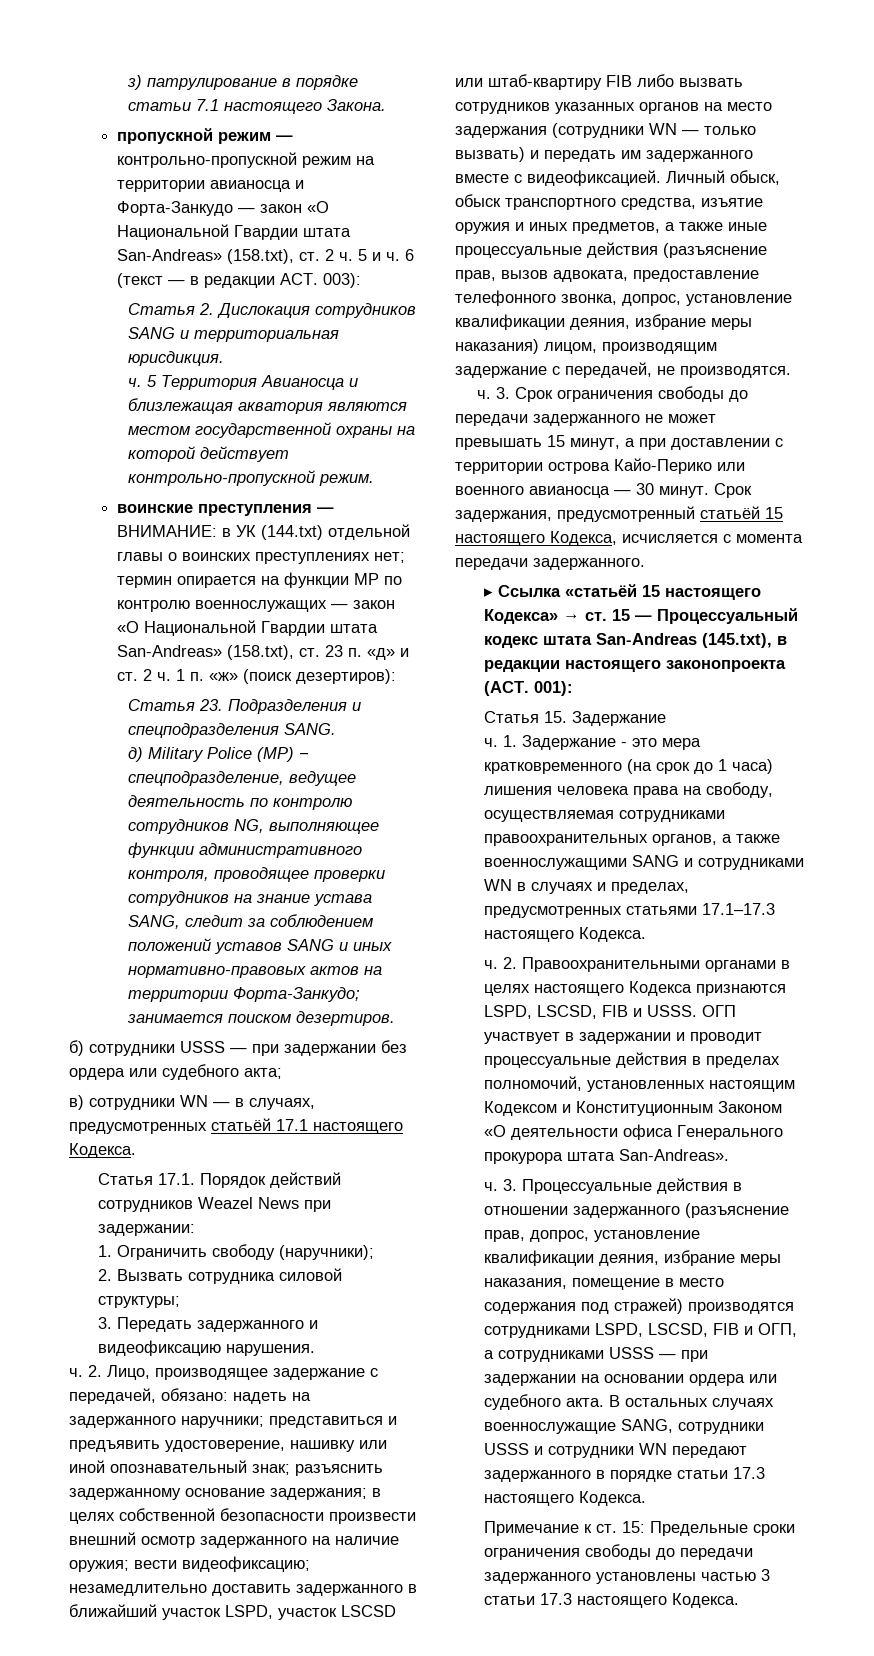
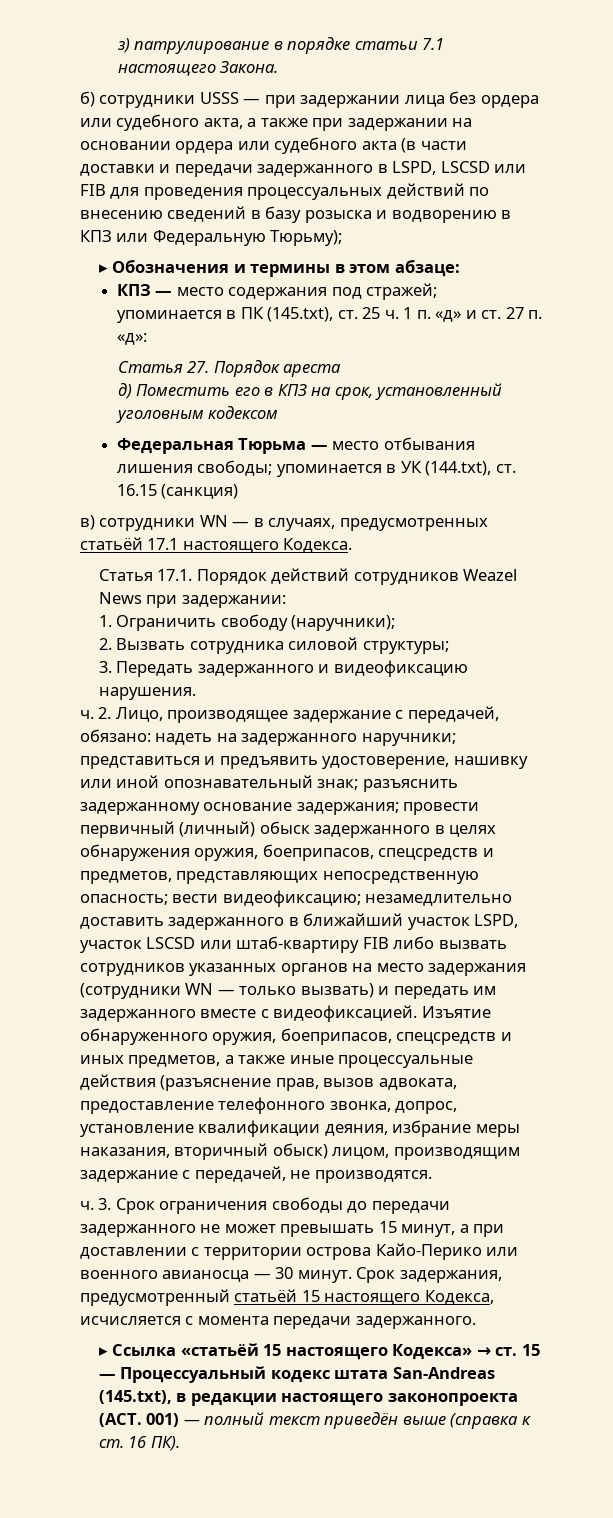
[116,128,293,144] [116,152,375,168] [116,180,304,192] [116,201,329,216] [116,224,351,240] [116,249,414,264] [116,273,361,288] [127,303,416,318] [127,327,339,342] [127,351,224,366] [127,375,358,390] [127,398,407,414] [127,422,415,438] [127,446,289,462] [127,470,374,486] [116,504,334,516] [116,524,410,540] [116,552,405,564] [116,572,402,588] [116,600,395,612] [116,620,378,636] [116,645,409,660] [116,669,396,684] [127,699,361,714] [127,723,336,738] [127,747,309,762] [127,771,356,786] [127,795,352,810] [127,819,379,834] [127,842,362,858] [127,867,385,882] [127,891,372,906] [127,914,373,929] [127,938,392,954] [127,966,382,978] [127,987,360,1002] [126,1011,395,1026] // пропускной режим — контрольно-пропускной режим на территории авианосца и Форта-Занкудо — закон «О Национальной Гвардии штата San-Andreas» (158.txt), ст. 2 ч. 5 и ч. 6 (текст — в редакции ACT. 003): // Статья 2. Дислокация сотрудников SANG и территориальная юрисдикция. // ч. 5 Территория Авианосца и близлежащая акватория являются местом государственной охраны на которой действует контрольно-пропускной режим. // воинские преступления — ВНИМАНИЕ: в УК (144.txt) отдельной главы о воинских преступлениях нет; термин опирается на функции MP по контролю военнослужащих — закон «О Национальной Гвардии штата San-Andreas» (158.txt), ст. 23 п. «д» и ст. 2 ч. 1 п. «ж» (поиск дезертиров): // Статья 23. Подразделения и спецподразделения SANG. // д) Military Police (MP) − спецподразделение, ведущее деятельность по контролю сотрудников NG, выполняющее функции административного контроля, проводящее проверки сотрудников на знание устава SANG, следит за соблюдением положений уставов SANG и иных нормативно-правовых актов на территории Форта-Занкудо; занимается поиском дезертиров. -> (279, 67) none
(376, 1050) none -> [404,95,445,107] лица
[244,1068,282,1079] акта; -> [203,118,473,131] [80,137,467,154] [80,161,527,177] [80,183,490,200] [80,206,512,223] [80,230,343,246] [98,259,460,277] [117,283,438,300] [117,307,542,323] [117,333,148,345] [117,359,342,377] [117,382,502,400] [115,405,279,423] [117,437,475,454] [117,460,516,477] [117,484,239,499] акта, а также при задержании на основании ордера или судебного акта (в части доставки и передачи задержанного в LSPD, LSCSD или FIB для проведения процессуальных действий по внесению сведений в базу розыска и водворению в КПЗ или Федеральную Тюрьму); // ▸ Обозначения и термины в этом абзаце: // КПЗ — место содержания под стражей; упоминается в ПК (145.txt), ст. 25 ч. 1 п. «д» и ст. 27 п. «д»: // Статья 27. Порядок ареста // д) Поместить его в КПЗ на срок, установленный уголовным кодексом // Федеральная Тюрьма — место отбывания лишения свободы; упоминается в УК (144.txt), ст. 16.15 (санкция)
[372,1488,381,1497] [69,1508,416,1524] [69,1532,399,1548] [69,1560,129,1572] в целях собственной безопасности произвести внешний осмотр задержанного на наличие оружия; -> [403,802,480,815] [80,821,497,838] [80,844,494,861] [80,871,479,884] [80,894,168,905] провести первичный (личный) обыск задержанного в целях обнаружения оружия, боеприпасов, спецсредств и предметов, представляющих непосредственную опасность;
[666,170,780,185] [455,194,763,210] [455,222,510,234] Личный обыск, обыск транспортного средства, изъятие оружия -> [421,1006,491,1018] [80,1028,497,1045] Изъятие обнаруженного оружия, боеприпасов, спецсредств
[455,339,539,354] наказания) -> [80,1143,328,1160] наказания, вторичный обыск)
[534,681,574,696] [484,711,667,726] [484,735,702,750] [484,759,774,774] [484,782,774,798] [484,810,726,822] [484,834,781,846] [484,855,805,870] [484,879,690,894] [484,903,776,918] [484,927,647,942] [484,957,791,972] [484,981,787,996] [484,1005,737,1019] [484,1032,763,1044] [484,1052,781,1068] [484,1076,796,1092] [484,1101,783,1116] [484,1124,784,1140] [484,1149,730,1164] [484,1178,743,1194] [484,1203,790,1218] [484,1230,701,1242] [484,1250,782,1266] [484,1278,725,1290] [484,1298,795,1314] [484,1323,798,1338] [484,1347,709,1362] [484,1374,778,1386] [484,1394,775,1410] [484,1419,765,1434] [484,1443,748,1458] [484,1467,766,1482] [484,1491,647,1506] [484,1521,796,1536] [484,1544,754,1560] [484,1569,771,1584] [484,1593,740,1608] 001): // Статья 15. Задержание // ч. 1. Задержание - это мера кратковременного (на срок до 1 часа) лишения человека права на свободу, осуществляемая сотрудниками правоохранительных органов, а также военнослужащими SANG и сотрудниками WN в случаях и пределах, предусмотренных статьями 17.1–17.3 настоящего Кодекса. // ч. 2. Правоохранительными органами в целях настоящего Кодекса признаются LSPD, LSCSD, FIB и USSS. ОГП участвует в задержании и проводит процессуальные действия в пределах полномочий, установленных настоящим Кодексом и Конституционным Законом «О деятельности офиса Генерального прокурора штата San-Andreas». // ч. 3. Процессуальные действия в отношении задержанного (разъяснение прав, допрос, установление квалификации деяния, избрание меры наказания, помещение в место содержания под стражей) производятся сотрудниками LSPD, LSCSD, FIB и ОГП, а сотрудниками USSS — при задержании на основании ордера или судебного акта. В остальных случаях военнослужащие SANG, сотрудники USSS и сотрудники WN передают задержанного в порядке статьи 17.3 настоящего Кодекса. // Примечание к ст. 15: Предельные сроки ограничения свободы до передачи задержанного установлены частью 3 статьи 17.3 настоящего Кодекса. -> [146,1411,531,1429] [98,1436,180,1451] 001) — полный текст приведён выше (справка к ст. 16 ПК).

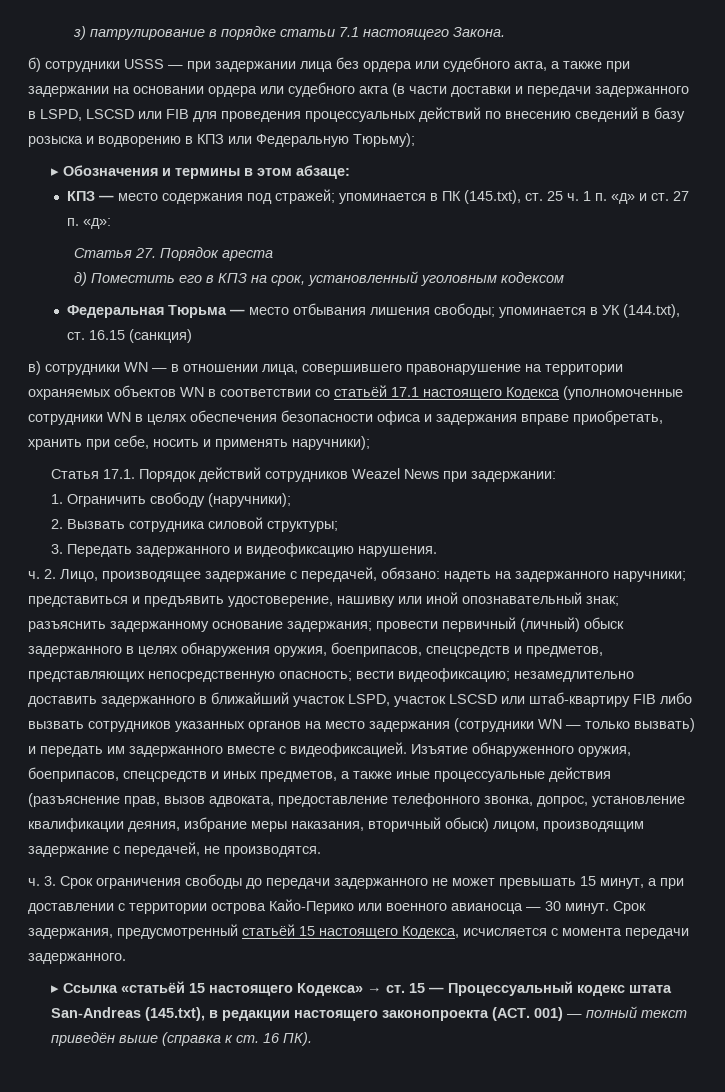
[268,518,488,531] [80,537,353,553] случаях, предусмотренных статьёй 17.1 настоящего Кодекса. -> [183,364,623,375] [28,385,683,400] [28,410,663,425] [28,435,370,450] отношении лица, совершившего правонарушение на территории охраняемых объектов WN в соответствии со статьёй 17.1 настоящего Кодекса (уполномоченные сотрудники WN в целях обеспечения безопасности офиса и задержания вправе приобретать, хранить при себе, носить и применять наручники);

